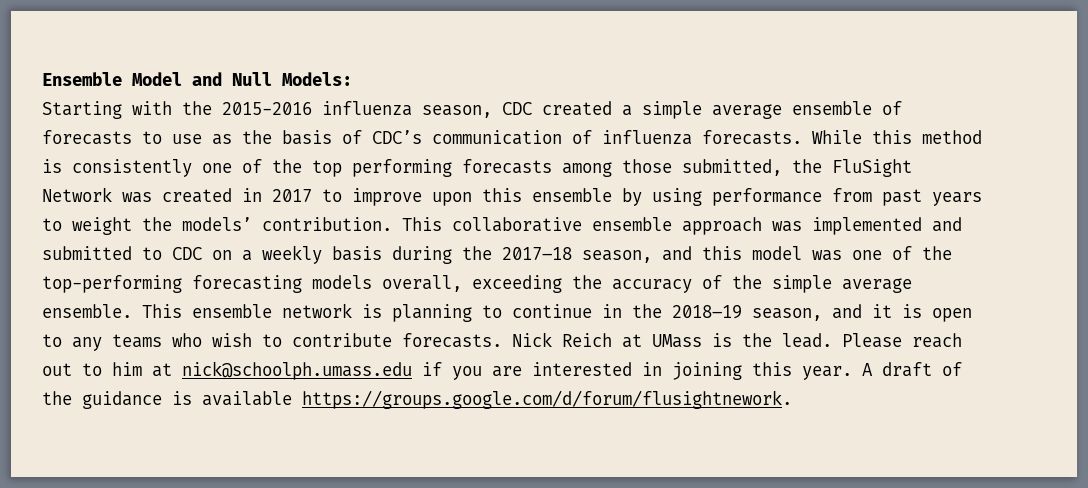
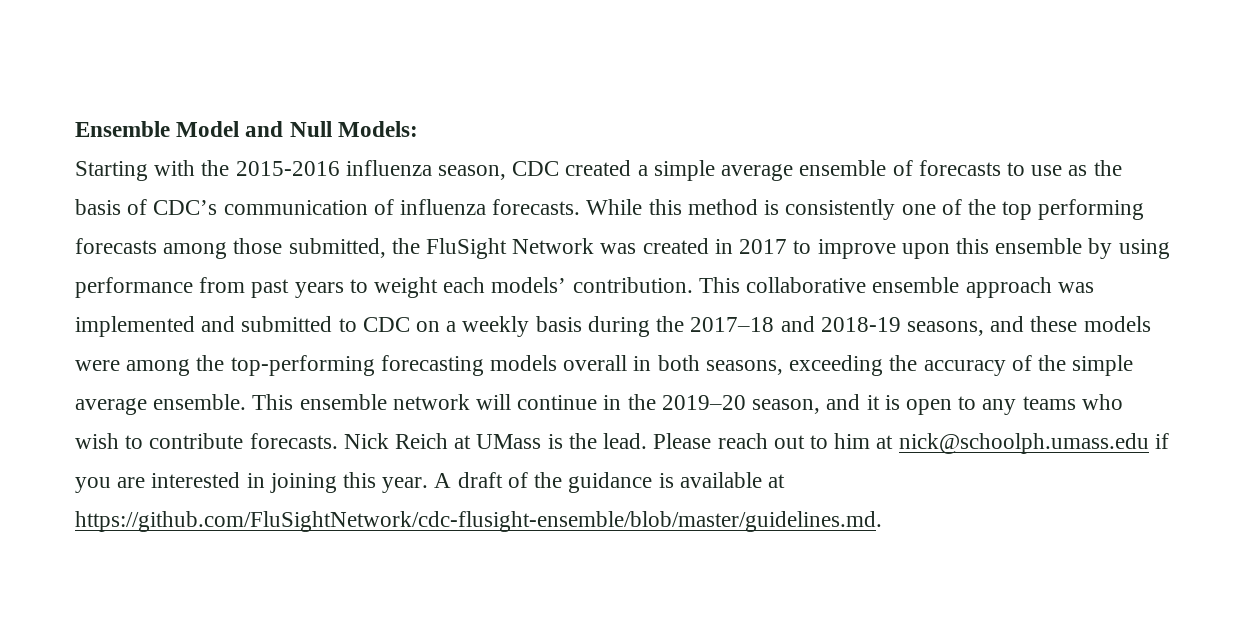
[142,217,172,231] the -> [443,277,486,293] each
[582,246,952,263] [42,275,462,293] season, and this model was one of the top-performing forecasting models overall, -> [780,316,1151,336] [75,355,783,376] and 2018-19 seasons, and these models were among the top-performing forecasting models overall in both seasons,
[362,304,502,322] is planning to -> [476,394,512,410] will
[672,305,742,319] 2018–19 -> [661,395,746,410] 2019–20
[302,390,792,409] https://groups.google.com/d/forum/flusightnework. -> [767,474,785,488] [75,511,882,532] at https://github.com/FluSightNetwork/cdc-flusight-ensemble/blob/master/guidelines.md.

